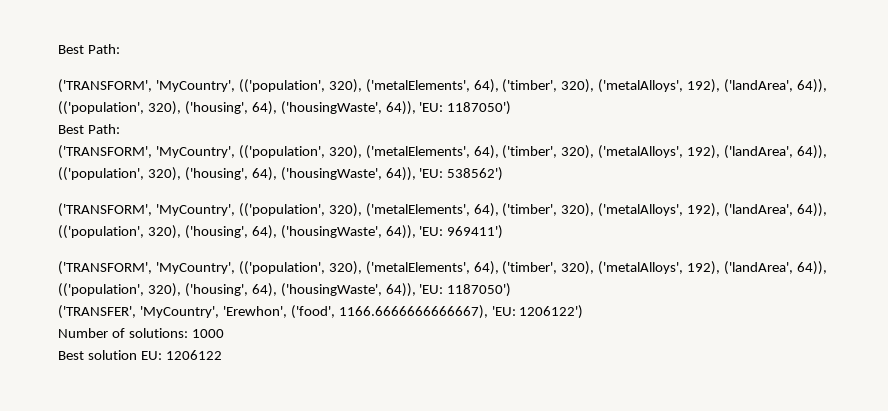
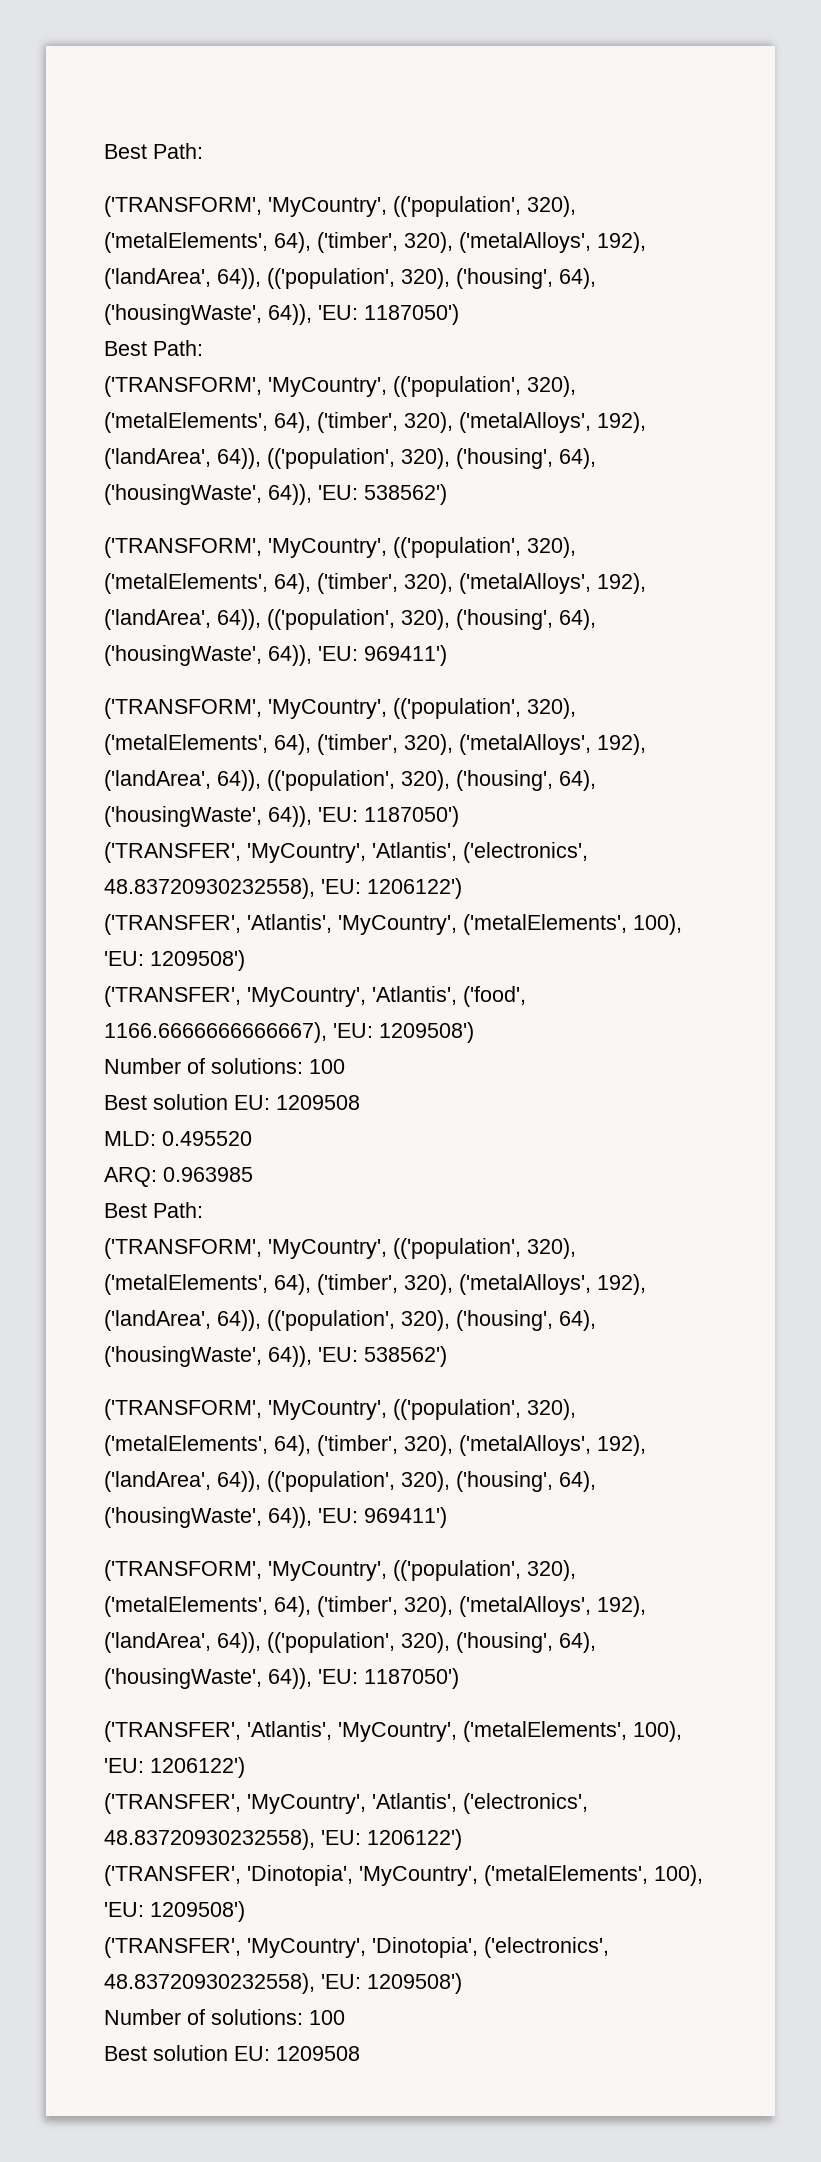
[222,306,287,318] 'Erewhon', -> [372,842,588,863] [104,878,462,899] [104,914,682,935] [104,950,245,971] [104,986,457,1007] 'Atlantis', ('electronics', 48.83720930232558), 'EU: 1206122') // ('TRANSFER', 'Atlantis', 'MyCountry', ('metalElements', 100), 'EU: 1209508') // ('TRANSFER', 'MyCountry', 'Atlantis',
[519,305,584,319] [58,328,224,338] [58,350,222,360] 1206122') // Number of solutions: 1000 // Best solution EU: 1206122 -> [379,1022,474,1043] [104,1058,345,1074] [104,1094,360,1110] [104,1131,252,1146] [104,1167,253,1187] [104,1202,203,1218] [104,1238,576,1259] [104,1274,646,1295] [104,1310,596,1331] [104,1346,447,1367] [104,1399,576,1420] [104,1435,646,1456] [104,1471,596,1492] [104,1507,447,1528] [104,1560,576,1581] [104,1596,646,1617] [104,1632,596,1653] [104,1668,459,1689] [104,1721,682,1742] [104,1757,245,1778] [104,1793,588,1814] [104,1829,462,1850] [104,1865,703,1886] [104,1901,245,1922] [104,1937,609,1958] [104,1973,462,1994] [104,2009,345,2025] [104,2045,360,2061] 1209508') // Number of solutions: 100 // Best solution EU: 1209508 // MLD: 0.495520 // ARQ: 0.963985 // Best Path: // ('TRANSFORM', 'MyCountry', (('population', 320), ('metalElements', 64), ('timber', 320), ('metalAlloys', 192), ('landArea', 64)), (('population', 320), ('housing', 64), ('housingWaste', 64)), 'EU: 538562') // ('TRANSFORM', 'MyCountry', (('population', 320), ('metalElements', 64), ('timber', 320), ('metalAlloys', 192), ('landArea', 64)), (('population', 320), ('housing', 64), ('housingWaste', 64)), 'EU: 969411') // ('TRANSFORM', 'MyCountry', (('population', 320), ('metalElements', 64), ('timber', 320), ('metalAlloys', 192), ('landArea', 64)), (('population', 320), ('housing', 64), ('housingWaste', 64)), 'EU: 1187050') // ('TRANSFER', 'Atlantis', 'MyCountry', ('metalElements', 100), 'EU: 1206122') // ('TRANSFER', 'MyCountry', 'Atlantis', ('electronics', 48.83720930232558), 'EU: 1206122') // ('TRANSFER', 'Dinotopia', 'MyCountry', ('metalElements', 100), 'EU: 1209508') // ('TRANSFER', 'MyCountry', 'Dinotopia', ('electronics', 48.83720930232558), 'EU: 1209508') // Number of solutions: 100 // Best solution EU: 1209508

